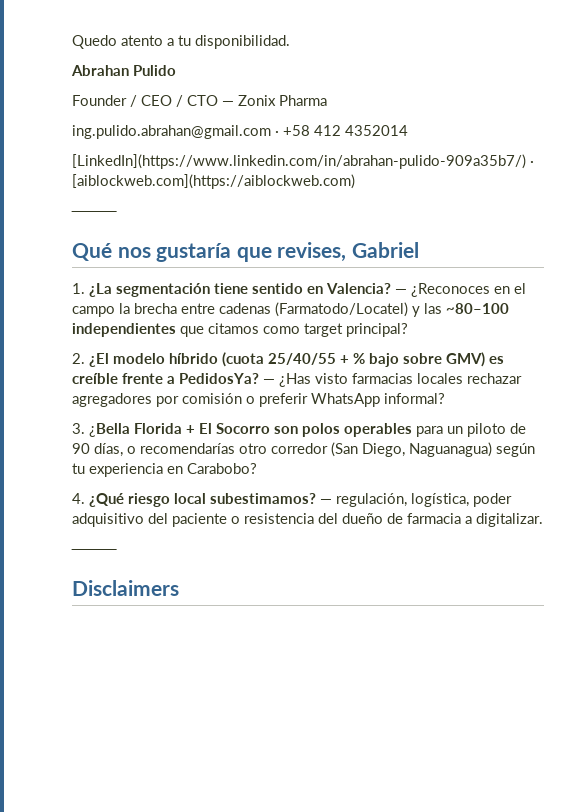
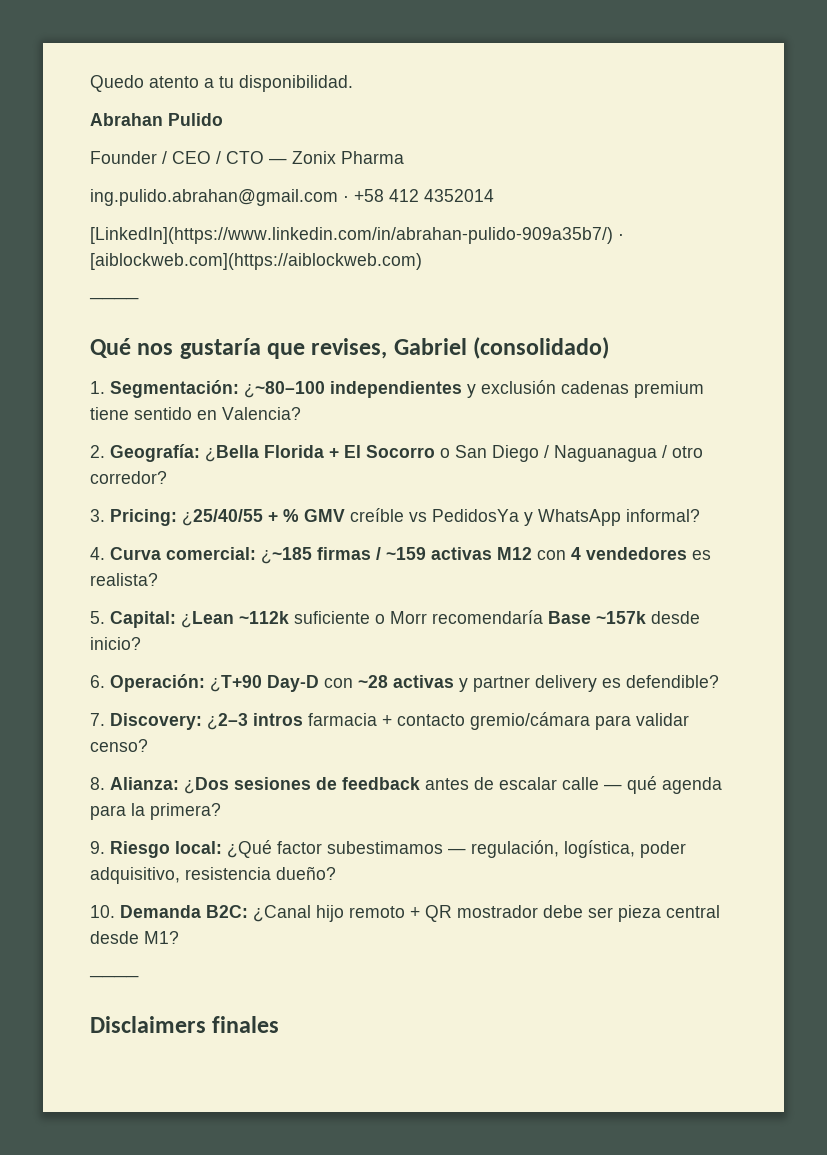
(419, 250) none -> [473,337,610,359] (consolidado)
[89,283,526,297] [72,302,509,317] [72,323,408,337] [72,352,504,367] [72,373,522,387] [72,393,445,407] [72,423,85,434] ¿La segmentación tiene sentido en Valencia? — ¿Reconoces en el campo la brecha entre cadenas (Farmatodo/Locatel) y las ~80–100 independientes que citamos como target principal? // 2. ¿El modelo híbrido (cuota 25/40/55 + % bajo sobre GMV) es creíble frente a PedidosYa? — ¿Has visto farmacias locales rechazar agregadores por comisión o preferir WhatsApp informal? // 3. -> [110,380,704,398] [90,407,301,420] [90,444,200,462] Segmentación: ¿~80–100 independientes y exclusión cadenas premium tiene sentido en Valencia? // 2. Geografía:
[274,423,526,437] [72,442,535,457] [72,463,257,477] [72,493,512,507] [72,513,543,527] son polos operables para un piloto de 90 días, o recomendarías otro corredor (San Diego, Naguanagua) según tu experiencia en Carabobo? // 4. ¿Qué riesgo local subestimamos? — regulación, logística, poder adquisitivo del paciente o resistencia del dueño de farmacia a digitalizar. -> [440,445,703,462] [90,471,167,484] [90,508,700,526] [90,547,711,564] [90,573,158,586] [90,610,700,628] [90,637,141,650] [90,674,719,692] [90,712,689,730] [90,739,148,752] [90,776,722,794] [90,803,221,820] [90,840,686,858] [90,866,336,884] [90,905,720,922] [90,931,179,944] o San Diego / Naguanagua / otro corredor? // 3. Pricing: ¿25/40/55 + % GMV creíble vs PedidosYa y WhatsApp informal? // 4. Curva comercial: ¿~185 firmas / ~159 activas M12 con 4 vendedores es realista? // 5. Capital: ¿Lean ~112k suficiente o Morr recomendaría Base ~157k desde inicio? // 6. Operación: ¿T+90 Day-D con ~28 activas y partner delivery es defendible? // 7. Discovery: ¿2–3 intros farmacia + contacto gremio/cámara para validar censo? // 8. Alianza: ¿Dos sesiones de feedback antes de escalar calle — qué agenda para la primera? // 9. Riesgo local: ¿Qué factor subestimamos — regulación, logística, poder adquisitivo, resistencia dueño? // 10. Demanda B2C: ¿Canal hijo remoto + QR mostrador debe ser pieza central desde M1?
(179, 588) none -> [212,1016,280,1033] finales

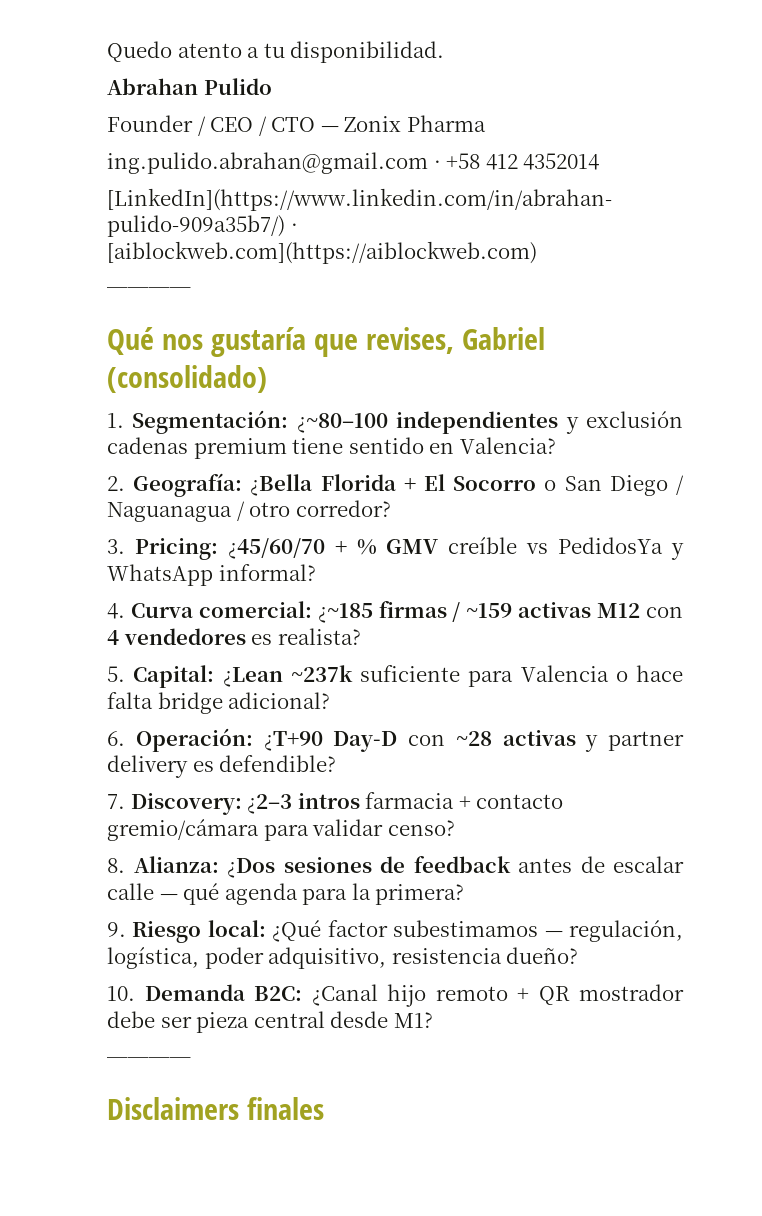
[182,509,263,526] ¿25/40/55 -> [227,538,325,559] ¿45/60/70
[239,610,700,624] [90,637,141,650] ~112k suficiente o Morr recomendaría Base ~157k desde inicio? -> [290,665,683,687] [107,692,331,714] ~237k suficiente para Valencia o hace falta bridge adicional?

